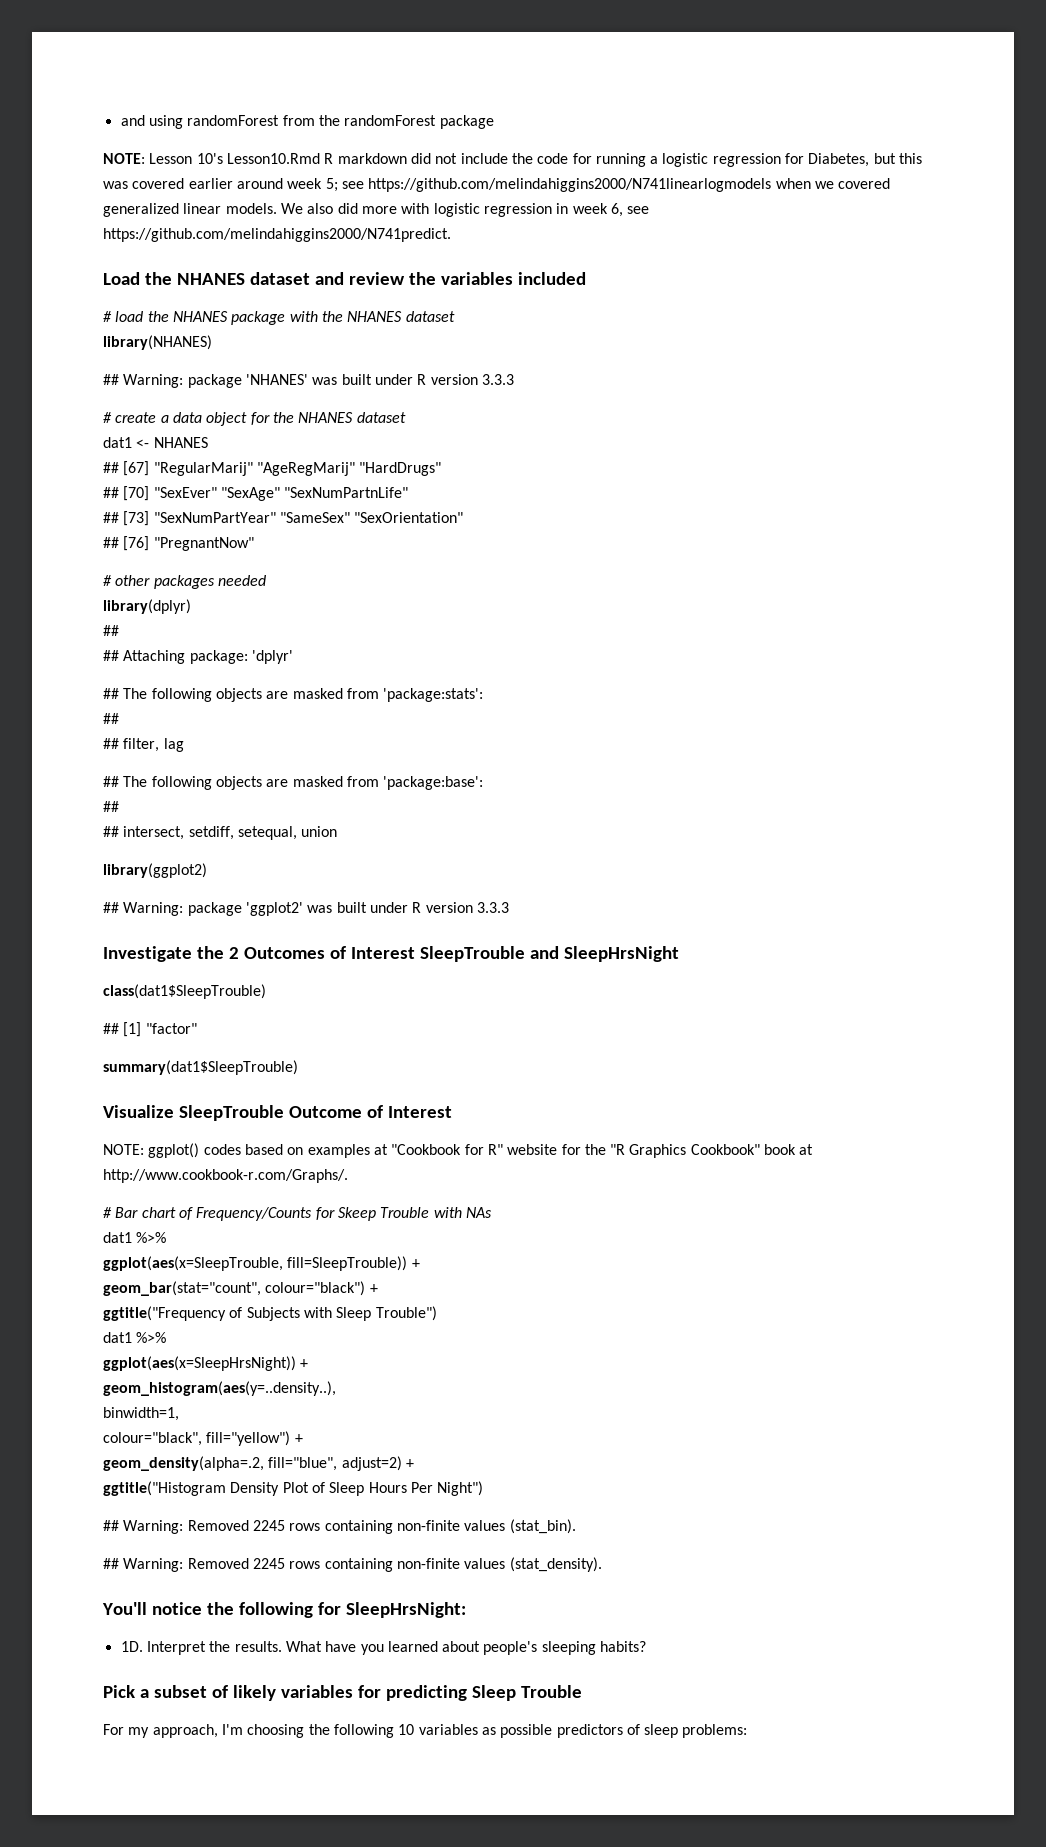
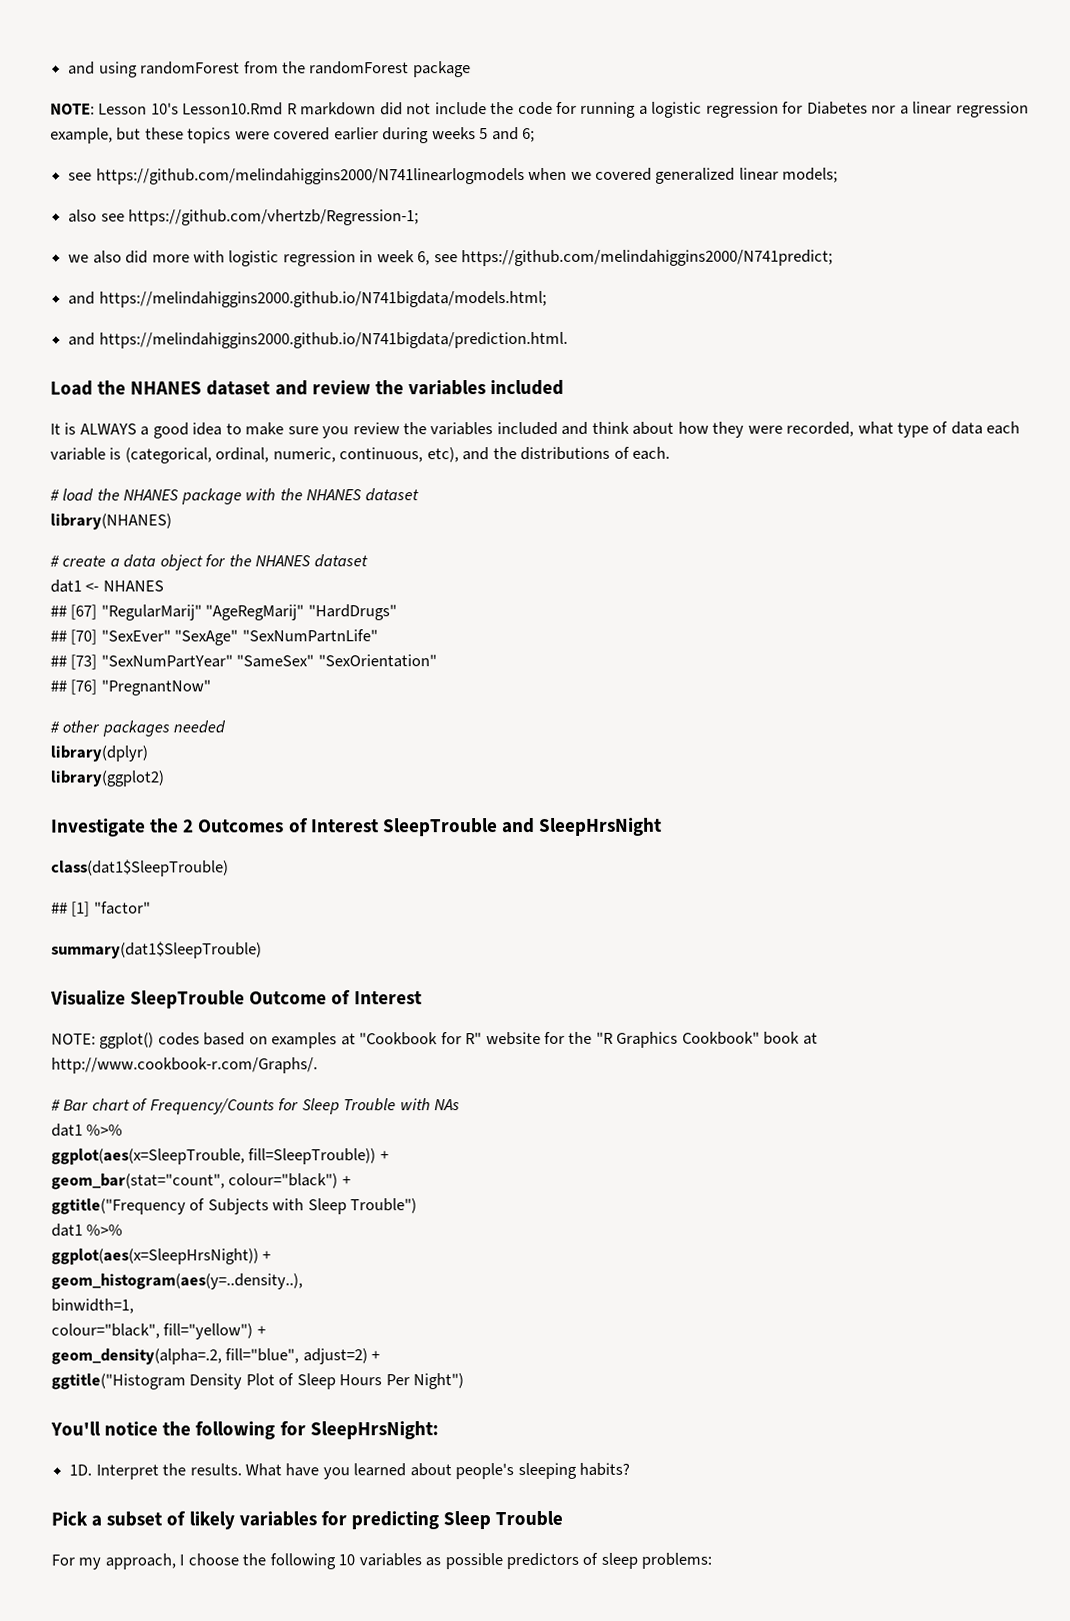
[808,153,923,167] [103,178,338,192] Diabetes, but this was covered earlier around week 5; -> [806,101,1029,118] [50,127,536,144] Diabetes nor a linear regression example, but these topics were covered earlier during weeks 5 and 6; //
[225,203,303,214] models. We -> [782,167,839,183] [68,209,420,226] [68,254,90,263] models; // also see https://github.com/vhertzb/Regression-1; // we
[103,228,451,242] https://github.com/melindahiggins2000/N741predict. -> [461,249,834,267] [68,290,547,308] [68,331,568,349] https://github.com/melindahiggins2000/N741predict; // and https://melindahiggins2000.github.io/N741bigdata/models.html; // and https://melindahiggins2000.github.io/N741bigdata/prediction.html.
(586, 278) none -> [50,421,1021,439] [50,446,671,464] // It is ALWAYS a good idea to make sure you review the variables included and think about how they were recorded, what type of data each variable is (categorical, ordinal, numeric, continuous, etc), and the distributions of each.
[103,374,514,388] // ## Warning: package 'NHANES' was built under R version 3.3.3 -> (172, 521) none
[103,625,119,636] [103,650,293,664] [103,688,484,702] [103,713,119,724] [103,738,184,752] [103,776,484,790] [103,801,119,812] [103,826,338,840] [103,863,207,878] [103,902,509,916] ## // ## Attaching package: 'dplyr' // ## The following objects are masked from 'package:stats': // ## // ## filter, lag // ## The following objects are masked from 'package:base': // ## // ## intersect, setdiff, setequal, union // library(ggplot2) // ## Warning: package 'ggplot2' was built under R version 3.3.3 -> [50,770,164,787] library(ggplot2)
[337,1207,376,1221] Skeep -> [301,1098,340,1115] Sleep
[103,1519,576,1534] [103,1557,602,1572] // ## Warning: Removed 2245 rows containing non-finite values (stat_bin). // ## Warning: Removed 2245 rows containing non-finite values (stat_density). -> (465, 1381) none
[221,1724,305,1738] I'm choosing -> [179,1553,239,1566] I choose

